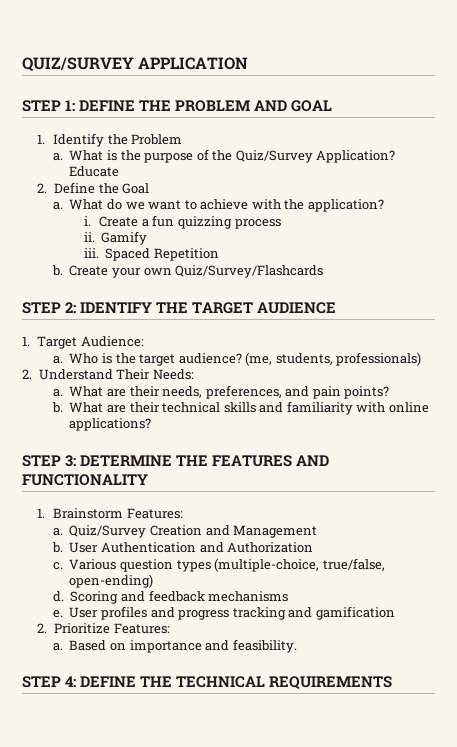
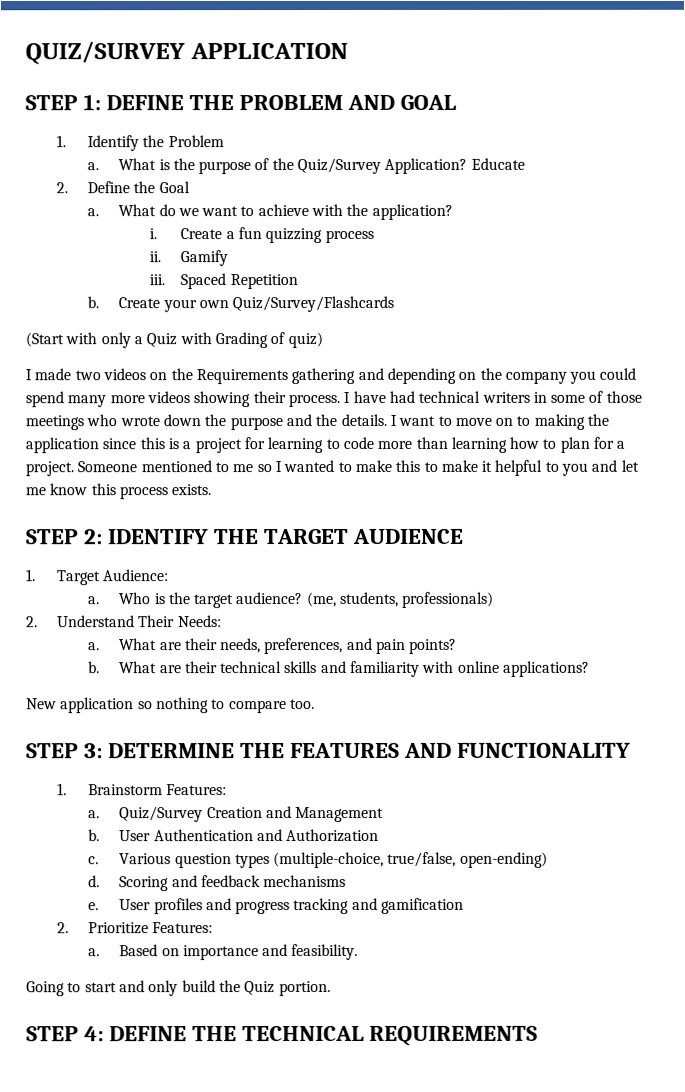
(324, 271) none -> [25,332,323,349] [25,367,637,385] [25,390,642,408] [25,413,610,431] [25,436,626,454] [25,459,639,477] [25,483,212,500] // (Start with only a Quiz with Grading of quiz) // I made two videos on the Requirements gathering and depending on the company you could spend many more videos showing their process. I have had technical writers in some of those meetings who wrote down the purpose and the details. I want to move on to making the application since this is a project for learning to code more than learning how to plan for a project. Someone mentioned to me so I wanted to make this to make it helpful to you and let me know this process exists.
(152, 424) none -> [26,697,315,714] // New application so nothing to compare too.
(297, 646) none -> [26,980,331,997] // Going to start and only build the Quiz portion.

